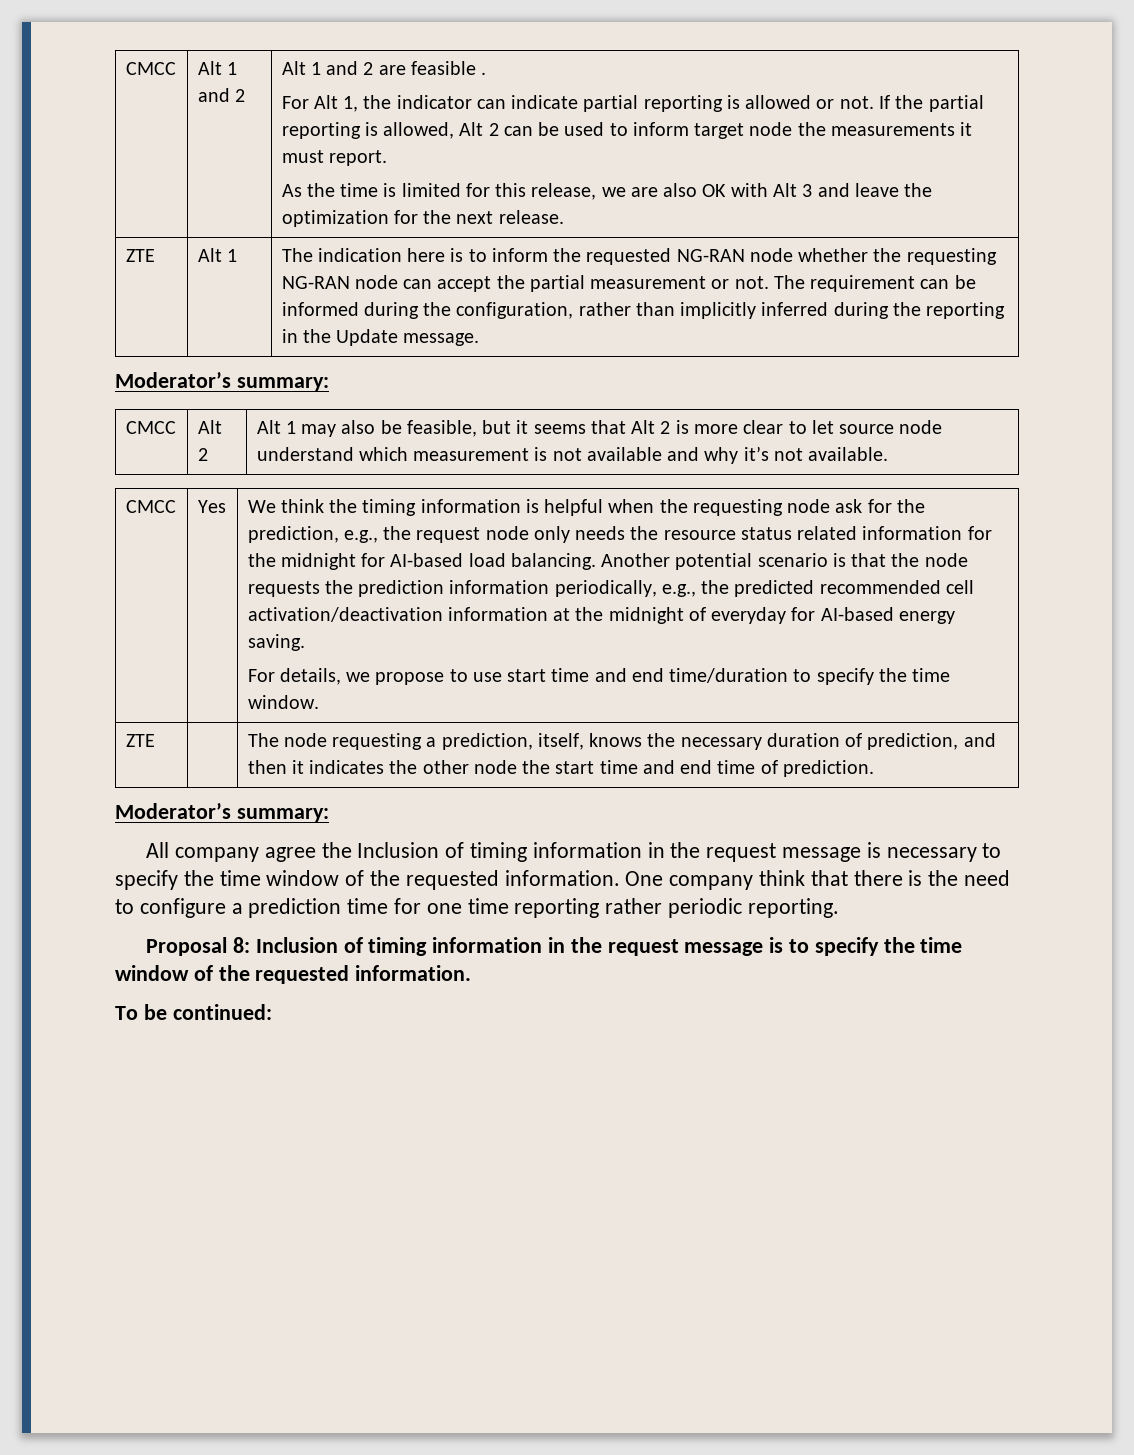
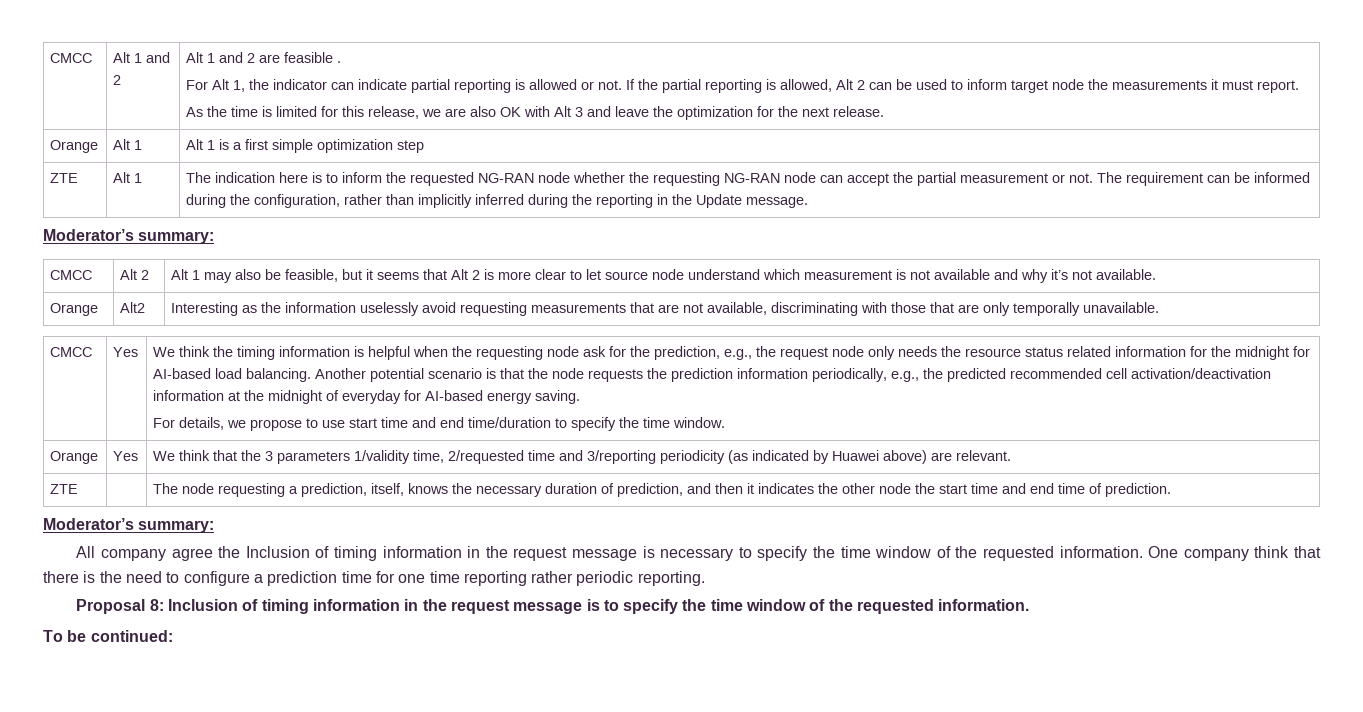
(564, 217) none -> [50,140,99,153] [113,139,143,150] [186,139,425,153] // Orange | Alt 1 | Alt 1 is a first simple optimization step
(889, 454) none -> [50,303,99,316] [120,302,146,313] [171,302,1160,316] // Orange | Alt2 | Interesting as the information uselessly avoid requesting measurements that are not available, discriminating with those that are only temporally unavailable.
(319, 702) none -> [50,451,99,464] [113,451,139,461] [153,450,1012,464] // Orange | Yes | We think that the 3 parameters 1/validity time, 2/requested time and 3/reporting periodicity (as indicated by Huawei above) are relevant.

